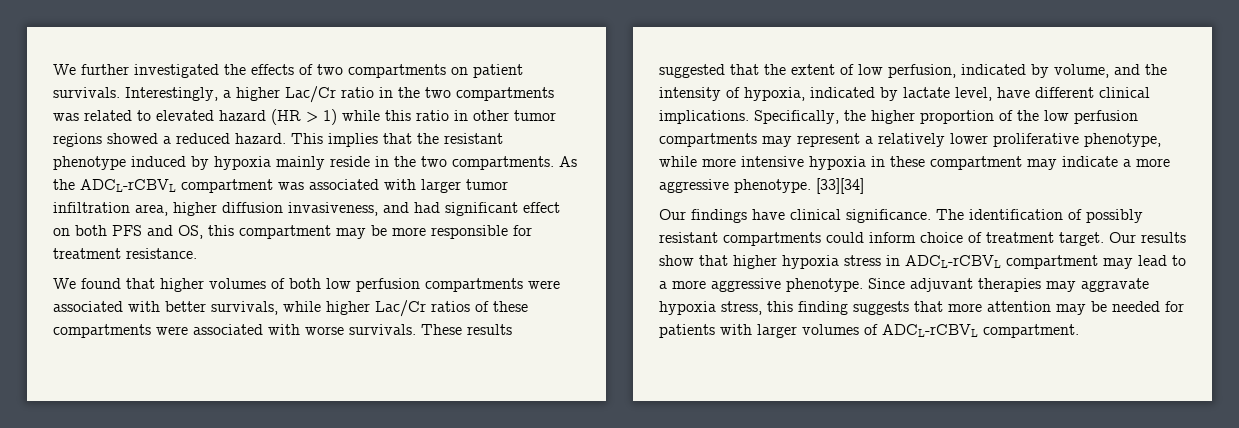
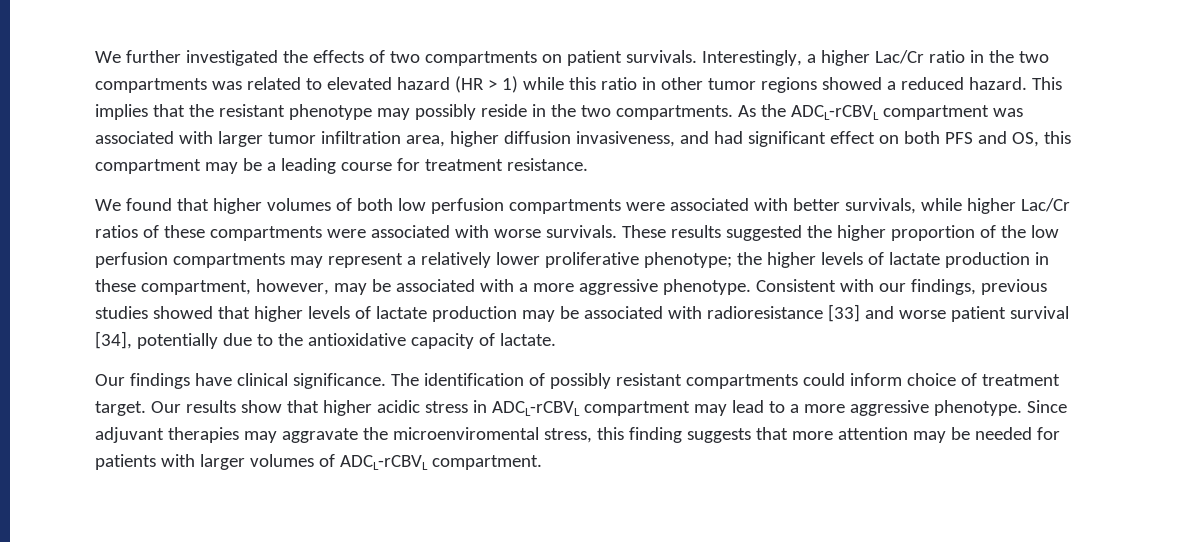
[131,156,325,170] induced by hypoxia mainly -> [376,104,476,120] may possibly
[392,225,508,239] more responsible -> [266,158,392,174] a leading course
[730,64,1167,78] [659,87,1150,101] [659,110,839,124] that the extent of low perfusion, indicated by volume, and the intensity of hypoxia, indicated by lactate level, have different clinical implications. Specifically, -> (802, 233) none
[1084,133,1161,147] [659,156,1170,170] [659,178,864,194] phenotype, while more intensive hypoxia in these compartment may indicate a more aggressive phenotype. [33][34] -> [643,252,1049,268] [95,279,1047,295] [95,304,1069,322] [95,331,556,349] phenotype; the higher levels of lactate production in these compartment, however, may be associated with a more aggressive phenotype. Consistent with our findings, previous studies showed that higher levels of lactate production may be associated with radioresistance [33] and worse patient survival [34], potentially due to the antioxidative capacity of lactate.
[782,255,839,269] hypoxia -> [376,400,420,413] acidic
[659,301,716,315] hypoxia -> [362,427,539,440] the microenviromental

